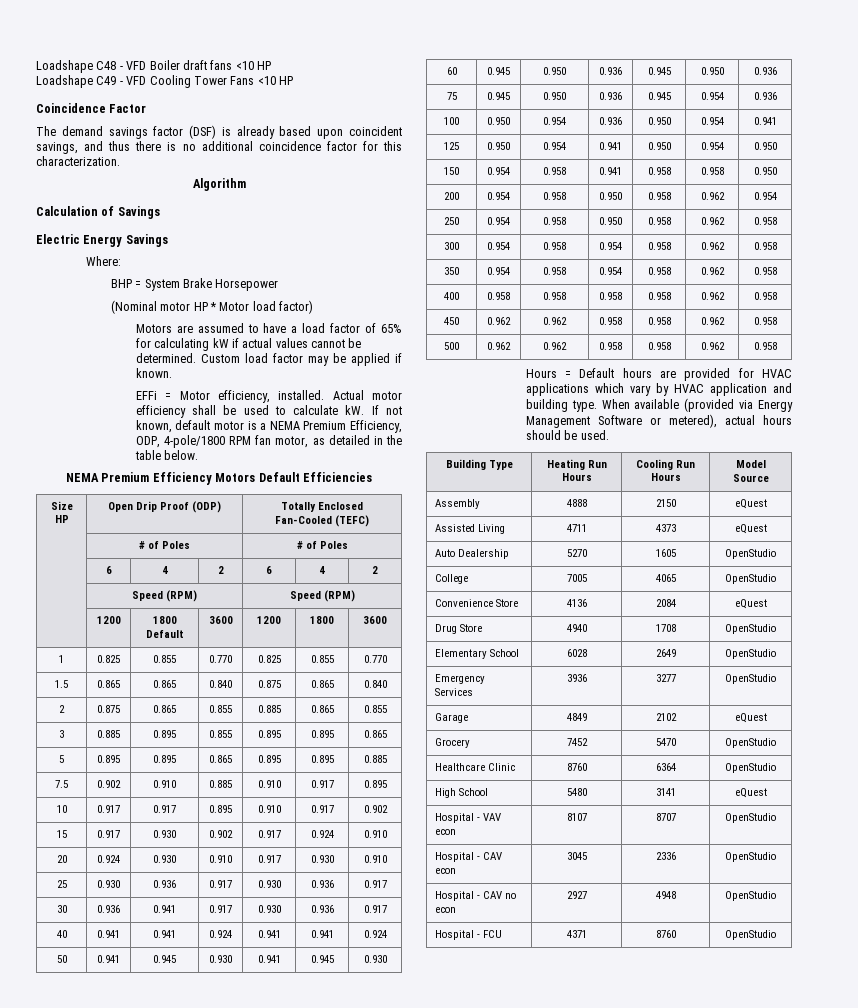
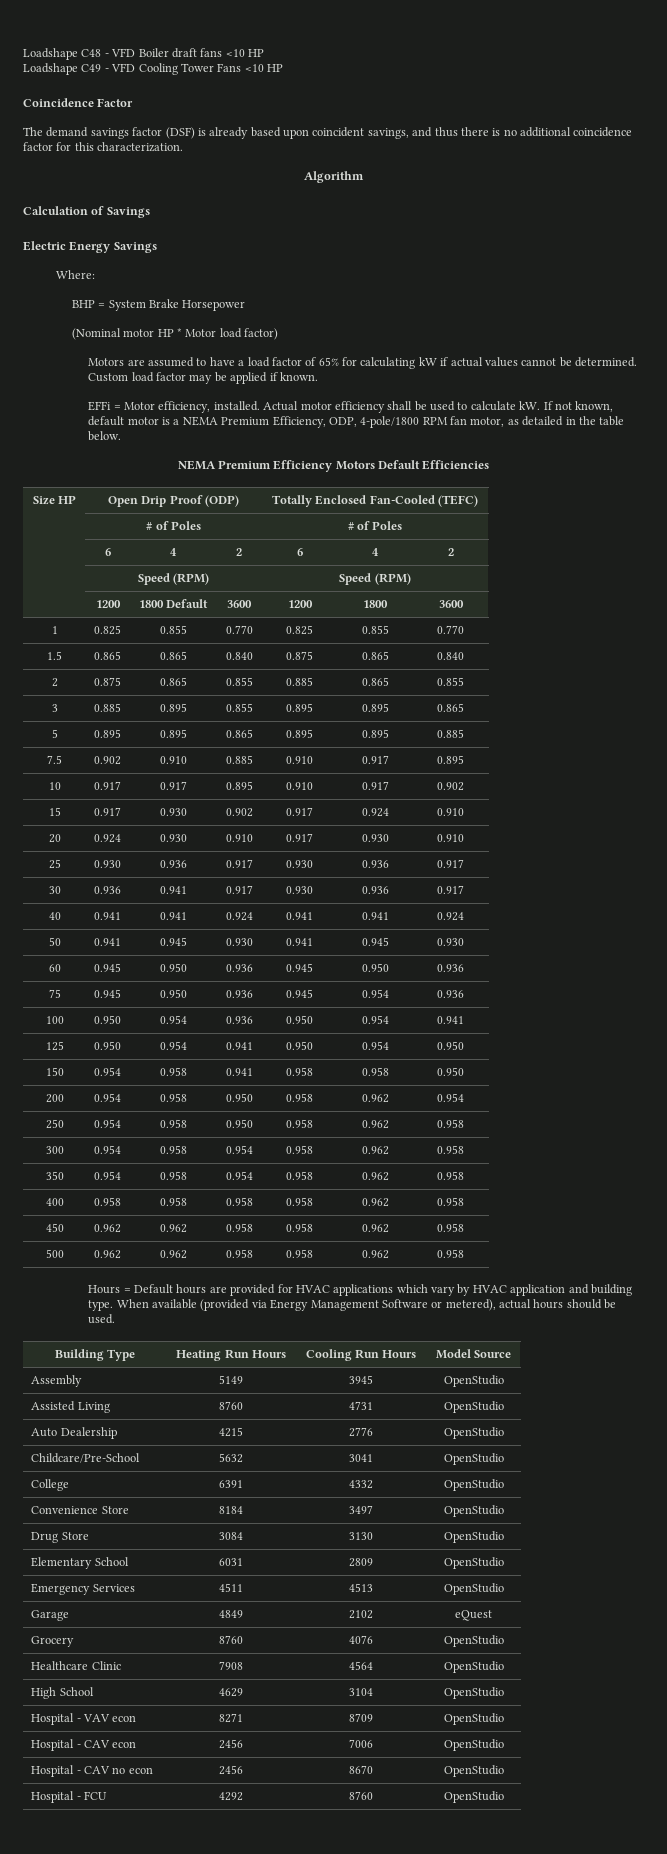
[566,499,587,507] [655,499,676,507] [734,499,767,509] 4888 | 2150 | eQuest -> [219,1375,243,1384] [349,1375,373,1384] [443,1375,504,1387] 5149 | 3945 | OpenStudio
[566,524,587,532] [655,524,676,532] [734,524,767,534] 4711 | 4373 | eQuest -> [219,1401,243,1410] [349,1401,373,1410] [443,1401,504,1413] 8760 | 4731 | OpenStudio
[566,549,587,557] [655,549,676,557] 5270 | 1605 -> [219,1427,243,1437] [349,1427,373,1437] [443,1427,504,1439] [31,1453,141,1463] [219,1453,243,1463] [349,1454,373,1462] 4215 | 2776 | OpenStudio // Childcare/Pre-School | 5632 | 3041
[566,574,587,582] [655,574,676,582] 7005 | 4065 -> [219,1480,243,1488] [349,1480,373,1489] 6391 | 4332
[566,599,587,607] [655,599,676,607] [734,599,767,609] 4136 | 2084 | eQuest -> [219,1506,243,1514] [349,1505,373,1514] [443,1505,504,1517] 8184 | 3497 | OpenStudio
[566,624,587,632] [655,624,676,632] 4940 | 1708 -> [219,1532,243,1540] [349,1532,373,1540] 3084 | 3130
[566,649,587,657] [655,649,676,657] 6028 | 2649 -> [219,1558,243,1566] [349,1558,373,1567] 6031 | 2809
[566,674,587,682] [655,674,676,682] 3936 | 3277 -> [219,1583,243,1592] [349,1583,373,1592] 4511 | 4513
[566,738,588,746] [655,738,676,746] 7452 | 5470 -> [219,1635,243,1644] [349,1635,373,1644] 8760 | 4076
[566,763,587,771] [655,763,676,771] 8760 | 6364 -> [219,1661,243,1670] [349,1661,373,1670] 7908 | 4564
[566,788,587,796] [655,788,676,796] [734,788,767,798] 5480 | 3141 | eQuest -> [219,1688,243,1697] [349,1688,373,1696] [443,1687,504,1699] 4629 | 3104 | OpenStudio
[566,813,587,821] [655,813,676,821] 8107 | 8707 -> [219,1713,243,1723] [349,1713,373,1722] 8271 | 8709
[566,852,587,860] [655,852,676,860] 3045 | 2336 -> [219,1739,243,1749] [349,1739,373,1748] 2456 | 7006
[566,891,587,899] [655,891,676,899] 2927 | 4948 -> [219,1765,243,1775] [349,1765,373,1774] 2456 | 8670
[566,930,587,938] 4371 -> [219,1792,243,1801] 4292

